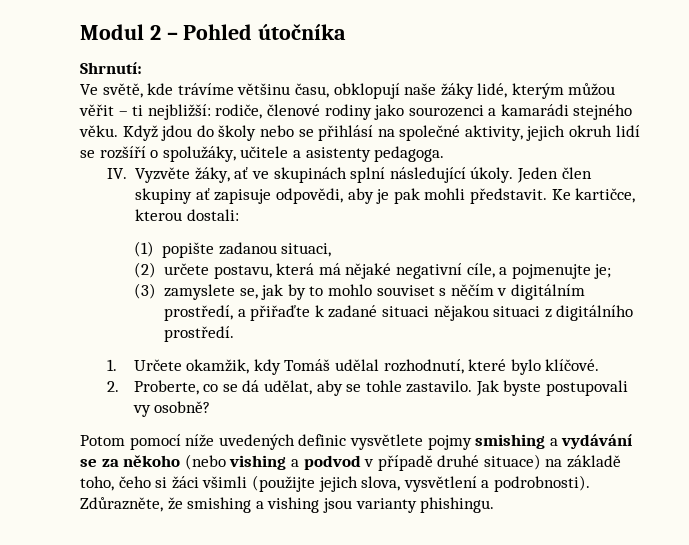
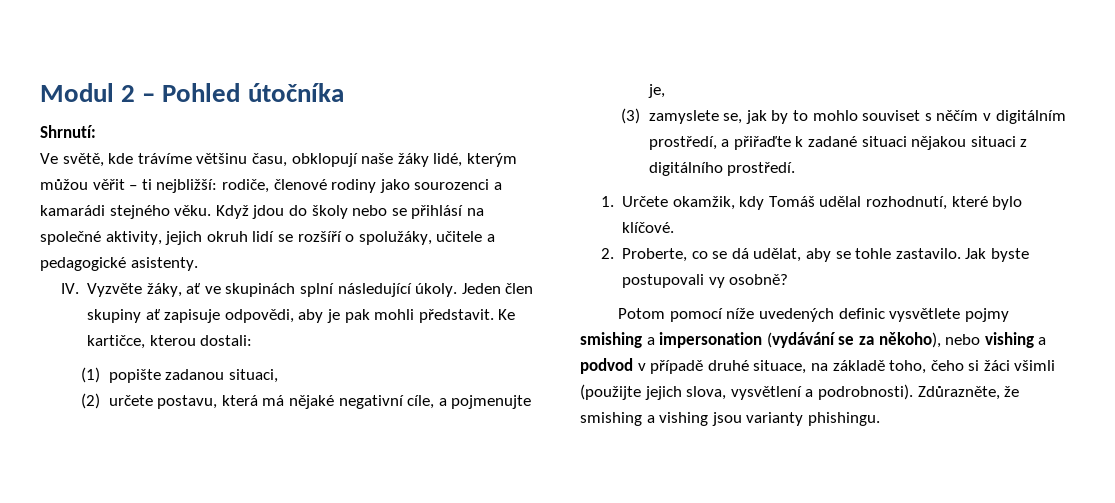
[305,146,445,162] asistenty pedagoga. -> [40,257,198,271] pedagogické asistenty.
[594,264,612,279] je; -> [647,84,665,98] je,
[561,434,633,449] [80,454,226,470] vydávání se za někoho (nebo -> [659,332,981,348] impersonation (vydávání se za někoho), nebo
[483,454,541,470] situace) -> [753,360,807,374] situace,

